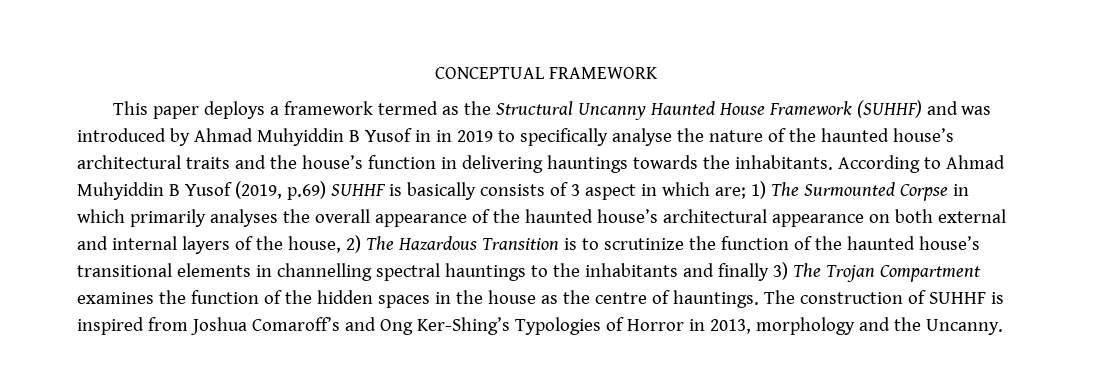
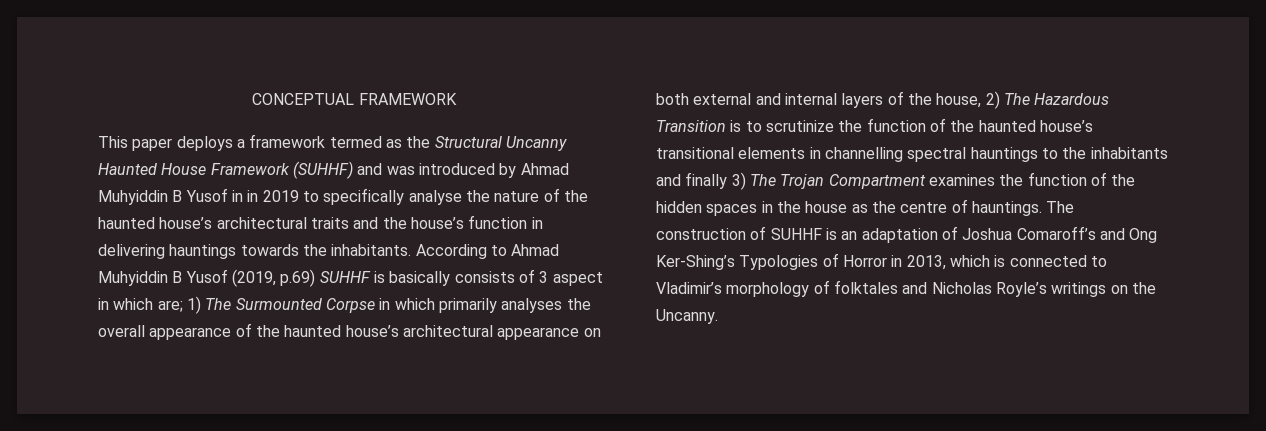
[77,317,188,335] inspired from -> [841,226,958,243] an adaptation of
[755,317,890,335] morphology and -> [949,255,1107,267] [656,280,1128,297] which is connected to Vladimir’s morphology of folktales and Nicholas Royle’s writings on

